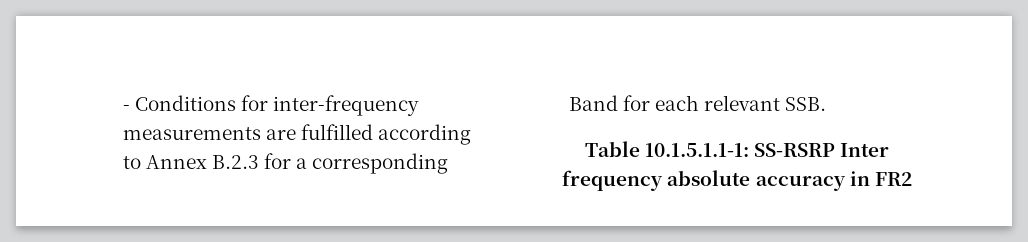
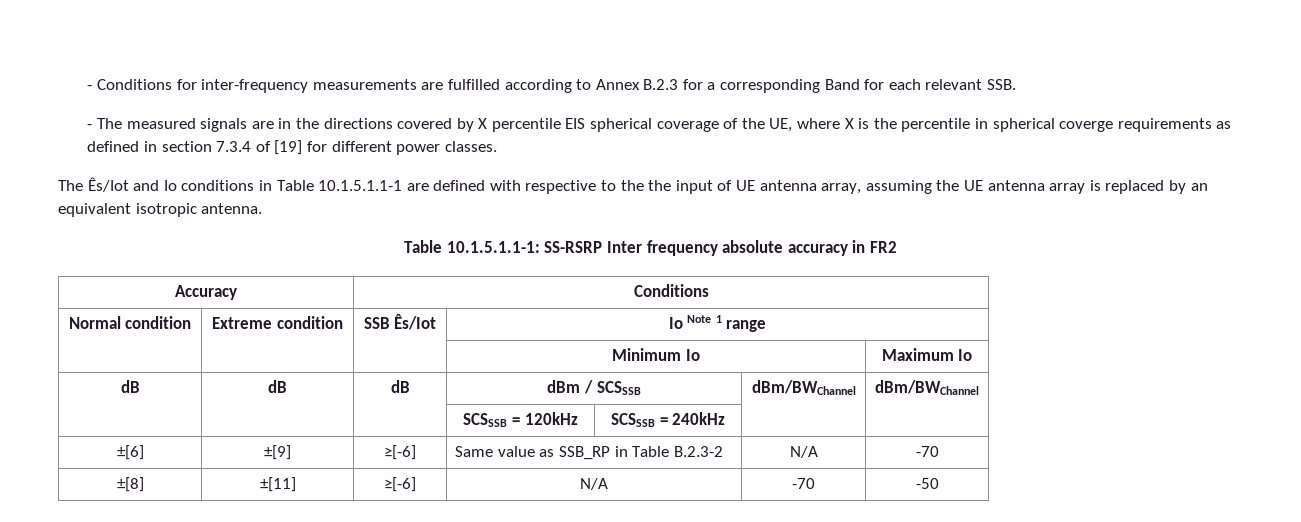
(827, 104) none -> [87,118,1232,132] [87,140,497,155] [58,177,1208,194] [58,203,263,217] // - The measured signals are in the directions covered by X percentile EIS spherical coverage of the UE, where X is the percentile in spherical coverge requirements as defined in section 7.3.4 of [19] for different power classes. // The Ês/Iot and Io conditions in Table 10.1.5.1.1-1 are defined with respective to the the input of UE antenna array, assuming the UE antenna array is replaced by an equivalent isotropic antenna.
(912, 179) none -> [175,285,237,300] [633,284,709,297] [68,316,192,329] [212,316,343,329] [363,314,437,330] [668,315,767,332] [612,348,700,361] [881,348,973,361] [120,380,140,393] [268,380,287,393] [390,380,410,393] [547,380,641,395] [751,380,856,395] [875,380,979,395] [463,412,578,427] [610,412,726,427] [116,445,144,460] [264,445,291,460] [384,445,416,460] [455,446,723,460] [789,446,818,458] [915,446,939,457] [116,477,144,492] [259,477,296,492] [384,477,416,492] [580,478,608,490] [792,478,815,489] [915,478,939,489] // Accuracy | Conditions // Normal condition | Extreme condition | SSB Ês/Iot | Io Note 1 range // | | | Minimum Io | Maximum Io // dB | dB | dB | dBm / SCSSSB | dBm/BWChannel | dBm/BWChannel // | | | SCSSSB = 120kHz | SCSSSB = 240kHz | | // ±[6] | ±[9] | ≥[-6] | Same value as SSB_RP in Table B.2.3-2 | N/A | -70 // ±[8] | ±[11] | ≥[-6] | N/A | -70 | -50

